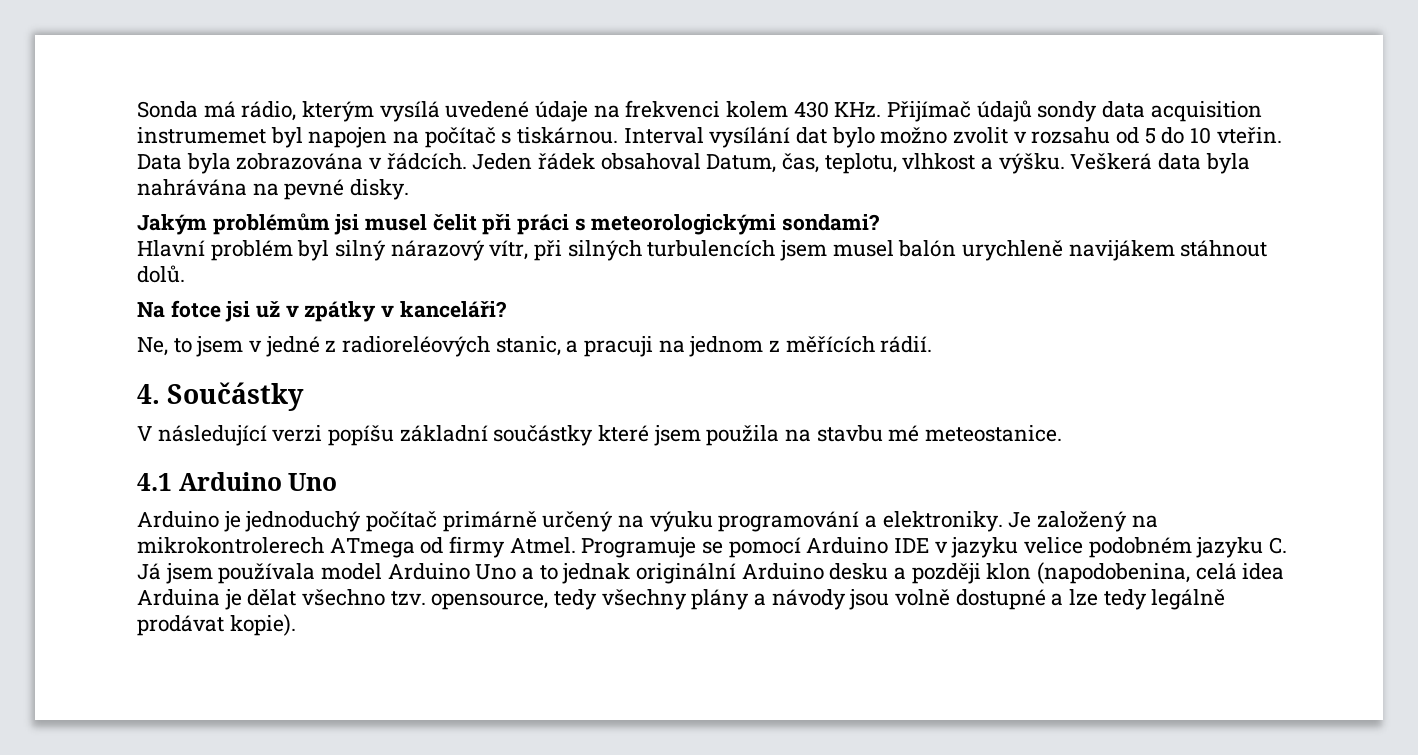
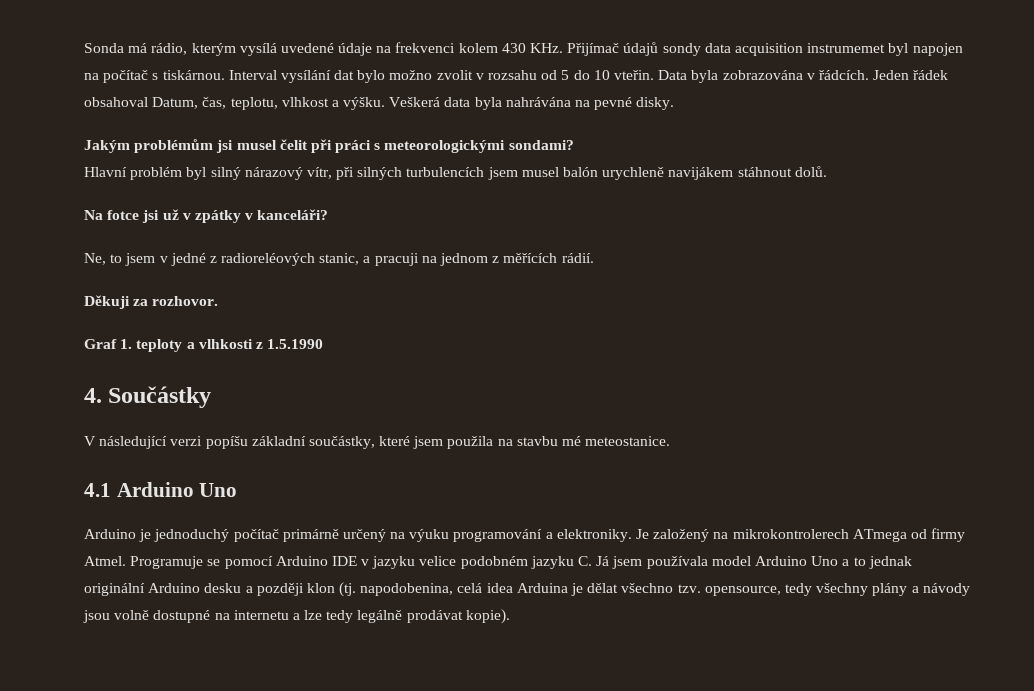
(933, 344) none -> [84,295,219,309] [84,339,324,352] // Děkuji za rozhovor. // Graf 1. teploty a vlhkosti z 1.5.1990
[493,425,594,446] součástky -> [308,436,375,449] součástky,
[1037,562,1191,584] (napodobenina, -> [339,582,454,597] (tj. napodobenina,
(1046, 599) none -> [214,610,289,620] na internetu

